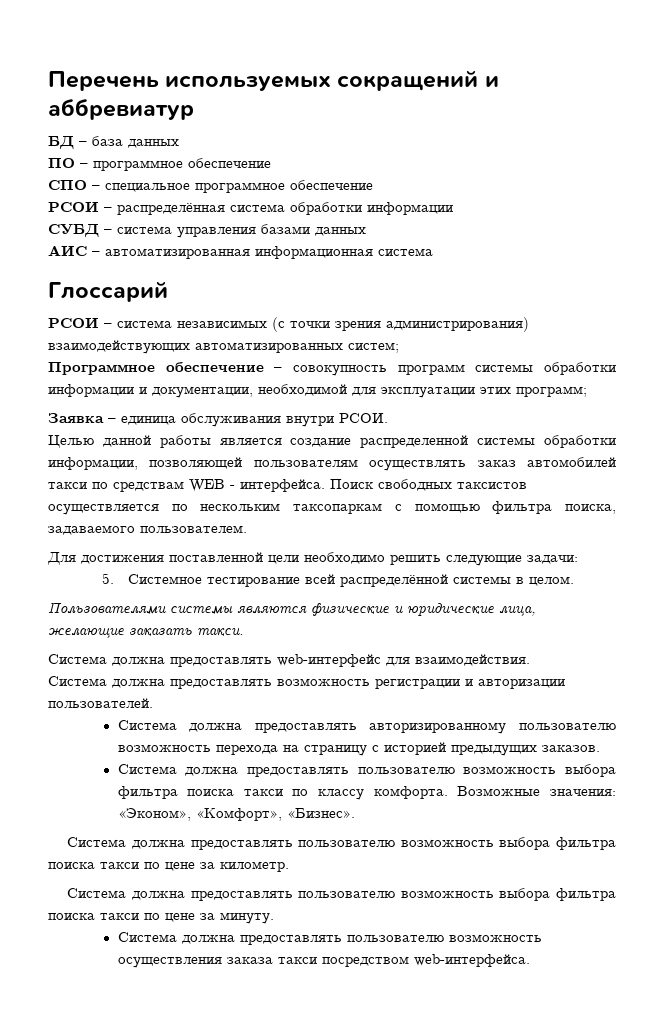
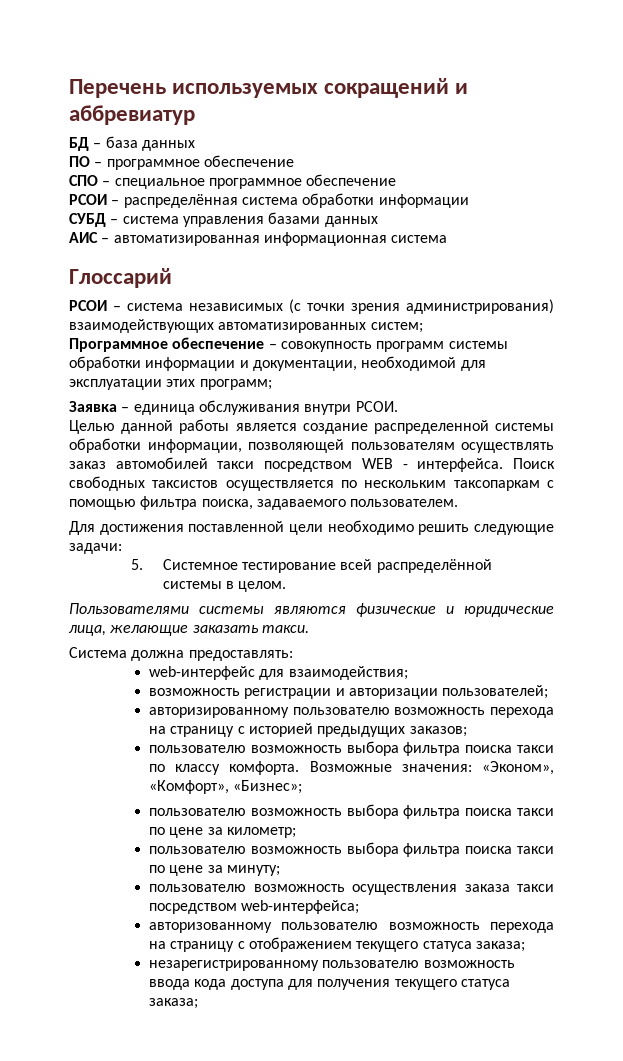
[92,481,184,492] по средствам -> [264,461,353,472] посредством
[170,657,272,667] предоставлять -> [188,650,293,661] предоставлять: //
[415,654,530,666] [48,676,565,689] [48,698,153,708] [117,720,357,733] взаимодействия. // Система должна предоставлять возможность регистрации и авторизации пользователей. // Система должна предоставлять -> [288,666,408,680] [148,685,549,699] взаимодействия; // возможность регистрации и авторизации пользователей; //
[541,745,600,752] [117,764,349,777] заказов. // Система должна предоставлять -> [409,726,467,737] заказов; //
[286,808,355,818] [67,837,616,850] [48,861,289,872] [67,888,616,901] [48,912,274,924] [117,932,342,945] «Бизнес». // Система должна предоставлять пользователю возможность выбора фильтра поиска такси по цене за километр. // Система должна предоставлять пользователю возможность выбора фильтра поиска такси по цене за минуту. // Система должна предоставлять -> [233,780,303,794] [148,804,555,819] [148,827,296,838] [148,842,555,857] [148,865,280,876] «Бизнес»; // пользователю возможность выбора фильтра поиска такси по цене за километр; // пользователю возможность выбора фильтра поиска такси по цене за минуту; //
[413,954,530,967] web-интерфейса. -> [241,900,360,914] [148,922,554,933] [148,937,525,952] [148,960,515,971] [148,979,510,990] [148,998,198,1009] web-интерфейса; // авторизованному пользователю возможность перехода на страницу с отображением текущего статуса заказа; // незарегистрированному пользователю возможность ввода кода доступа для получения текущего статуса заказа;

